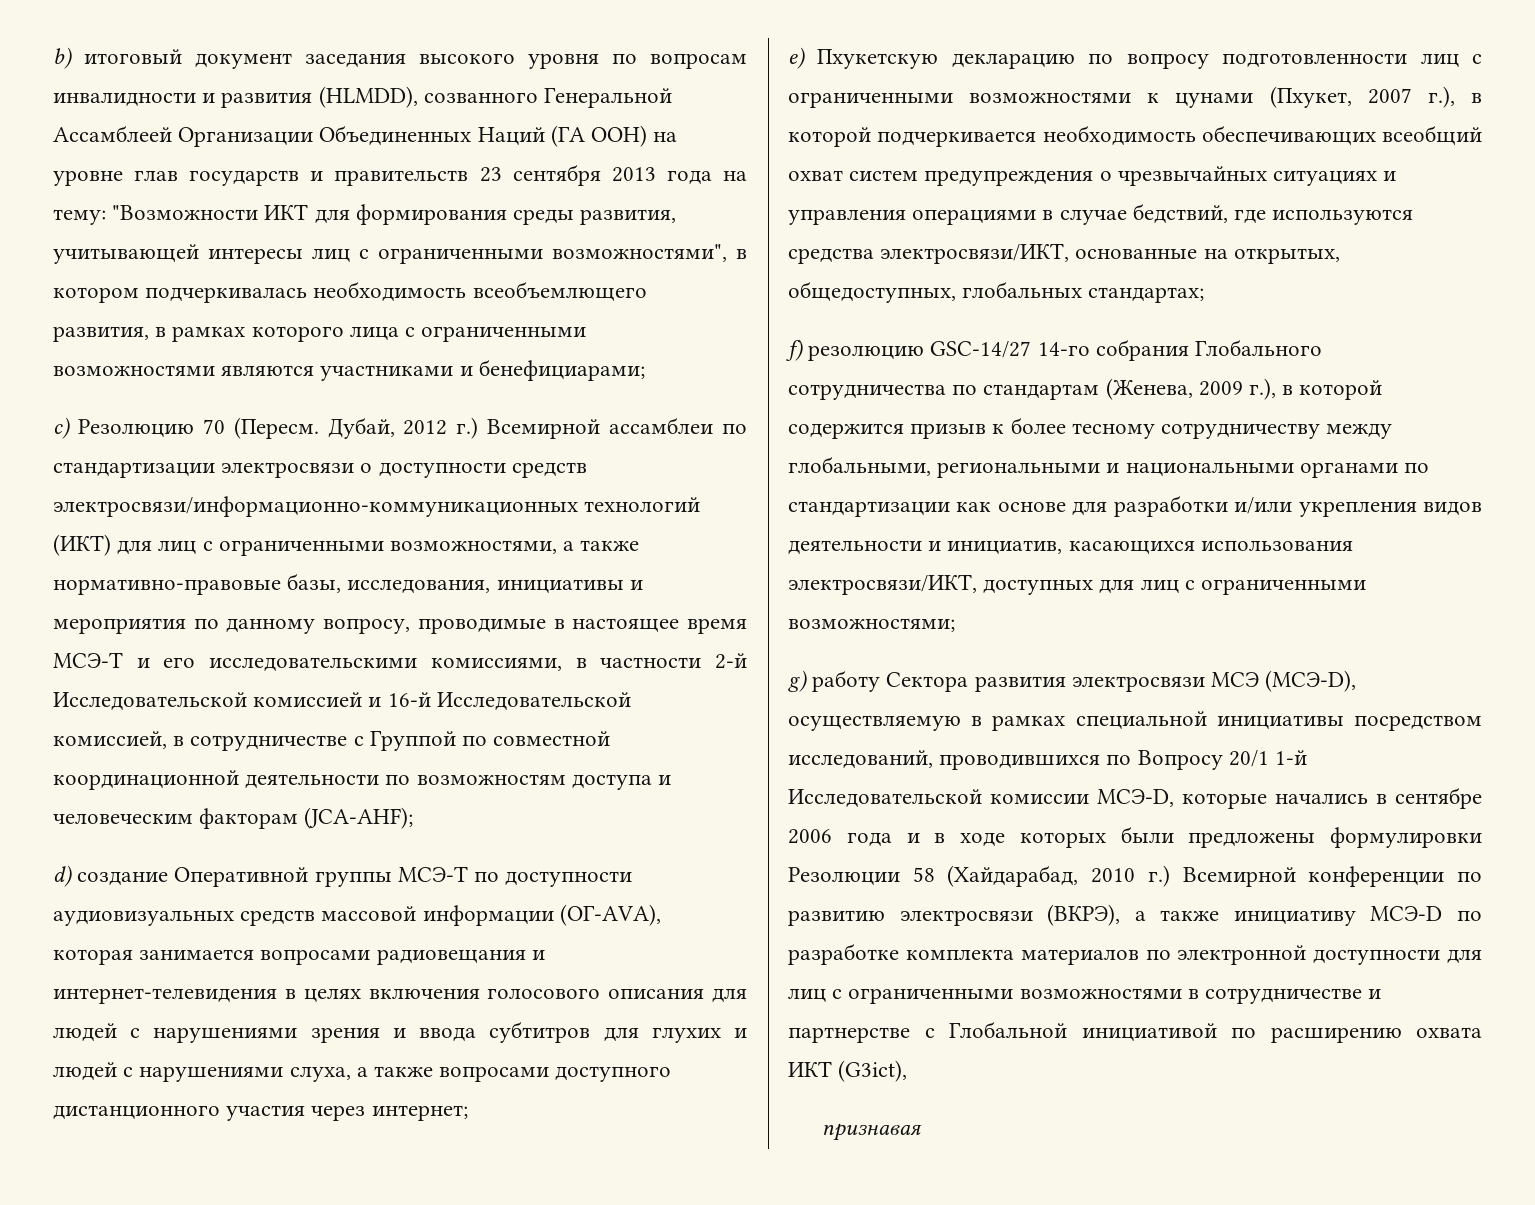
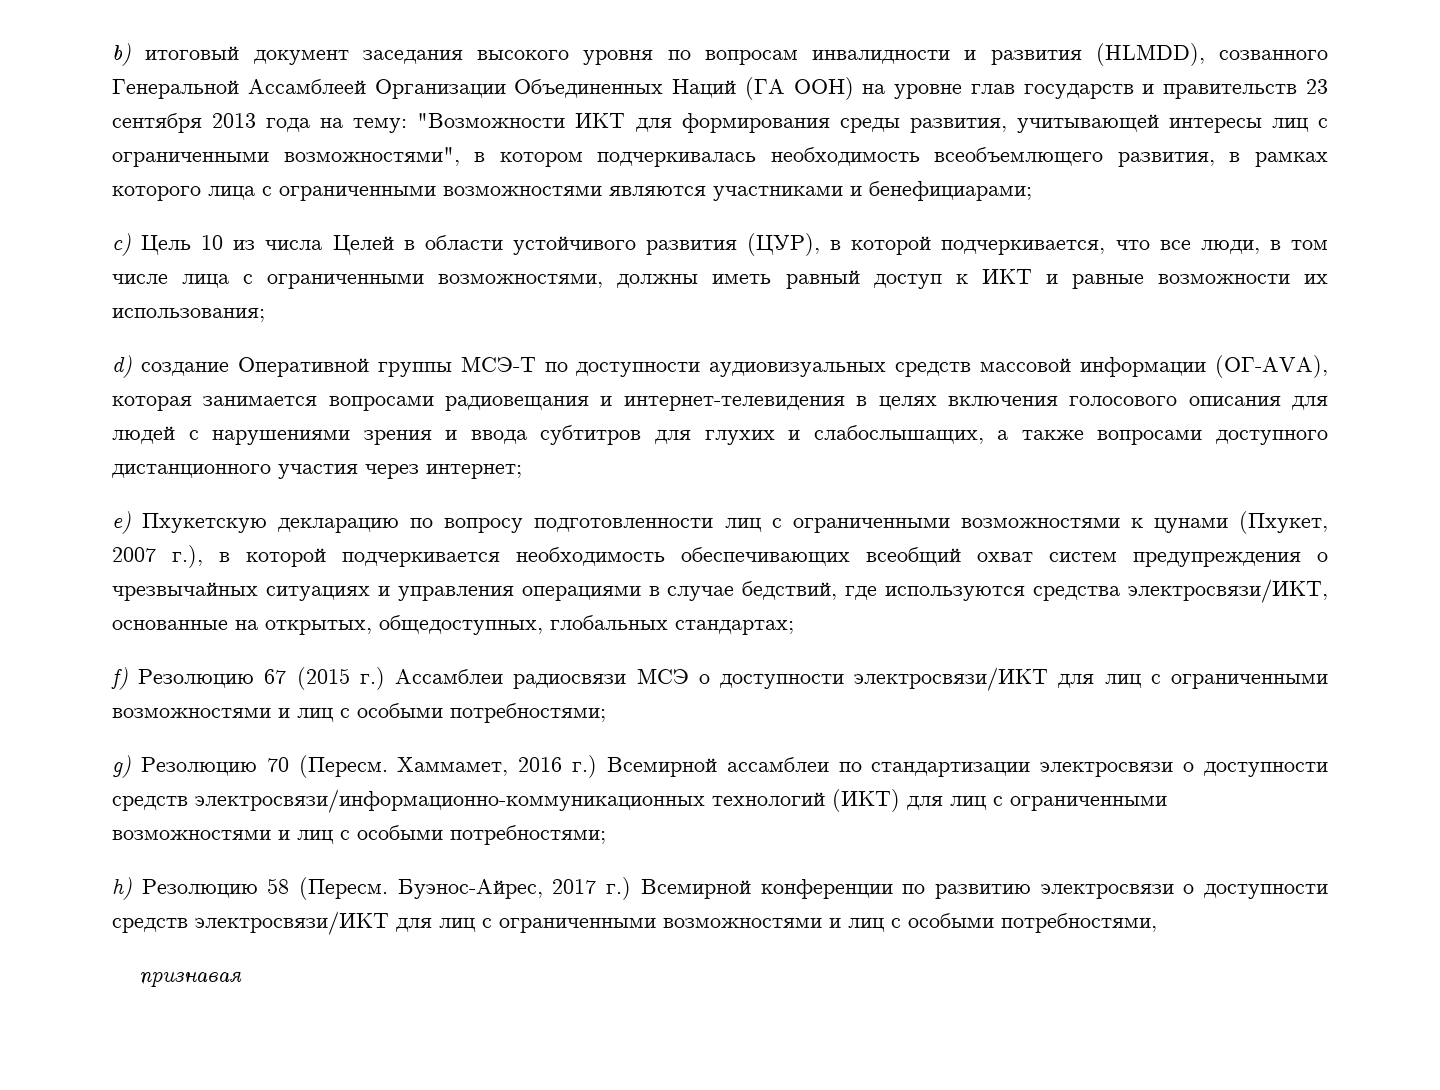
[77,417,747,439] [53,462,587,478] [53,496,701,517] [53,534,640,556] [53,573,643,595] [53,618,747,634] [53,652,747,672] [53,692,631,711] [53,730,611,751] [53,770,672,790] [53,807,414,829] Резолюцию 70 (Пересм. Дубай, 2012 г.) Всемирной ассамблеи по стандартизации электросвязи о доступности средств электросвязи/информационно-коммуникационных технологий (ИКТ) для лиц с ограниченными возможностями, а также нормативно-правовые базы, исследования, инициативы и мероприятия по данному вопросу, проводимые в настоящее время МСЭ-Т и его исследовательскими комиссиями, в частности 2-й Исследовательской комиссией и 16-й Исследовательской комиссией, в сотрудничестве с Группой по совместной координационной деятельности по возможностям доступа и человеческим факторам (JCA-AHF); -> [141,233,1328,256] [112,269,1328,289] [112,308,265,322] Цель 10 из числа Целей в области устойчивого развития (ЦУР), в которой подчеркивается, что все люди, в том числе лица с ограниченными возможностями, должны иметь равный доступ к ИКТ и равные возможности их использования;
[53,1062,351,1082] людей с нарушениями слуха, -> [813,425,984,444] слабослышащих,
[808,339,1323,361] [788,378,1383,400] [788,417,1393,439] [788,456,1430,478] [788,495,1482,517] [788,540,1353,555] [788,574,1367,595] [788,618,955,632] [788,670,1357,692] [788,711,1482,731] [788,750,1308,770] [788,787,1482,809] [788,826,1482,848] [788,865,1136,887] резолюцию GSC-14/27 14-го собрания Глобального сотрудничества по стандартам (Женева, 2009 г.), в которой содержится призыв к более тесному сотрудничеству между глобальными, региональными и национальными органами по стандартизации как основе для разработки и/или укрепления видов деятельности и инициатив, касающихся использования электросвязи/ИКТ, доступных для лиц с ограниченными возможностями; // g) работу Сектора развития электросвязи МСЭ (МСЭ-D), осуществляемую в рамках специальной инициативы посредством исследований, проводившихся по Вопросу 20/1 1-й Исследовательской комиссии МСЭ-D, которые начались в сентябре 2006 года и в ходе которых были предложены формулировки Резолюции 58 (Хайдарабад, 2010 -> [138,667,1328,691] [112,703,606,723] [112,755,1328,778] [112,789,1167,813] [112,825,606,845] [112,877,597,900] Резолюцию 67 (2015 г.) Ассамблеи радиосвязи МСЭ о доступности электросвязи/ИКТ для лиц с ограниченными возможностями и лиц с особыми потребностями; // g) Резолюцию 70 (Пересм. Хаммамет, 2016 г.) Всемирной ассамблеи по стандартизации электросвязи о доступности средств электросвязи/информационно-коммуникационных технологий (ИКТ) для лиц с ограниченными возможностями и лиц с особыми потребностями; // h) Резолюцию 58 (Пересм. Буэнос-Айрес, 2017
[1047,904,1482,926] [788,943,1482,965] [788,988,1382,1004] [788,1021,1482,1043] [788,1060,908,1082] (ВКРЭ), а также инициативу МСЭ-D по разработке комплекта материалов по электронной доступности для лиц с ограниченными возможностями в сотрудничестве и партнерстве с Глобальной инициативой по расширению охвата ИКТ (G3ict), -> [1183,884,1328,899] [112,911,1157,935] о доступности средств электросвязи/ИКТ для лиц с ограниченными возможностями и лиц с особыми потребностями,

